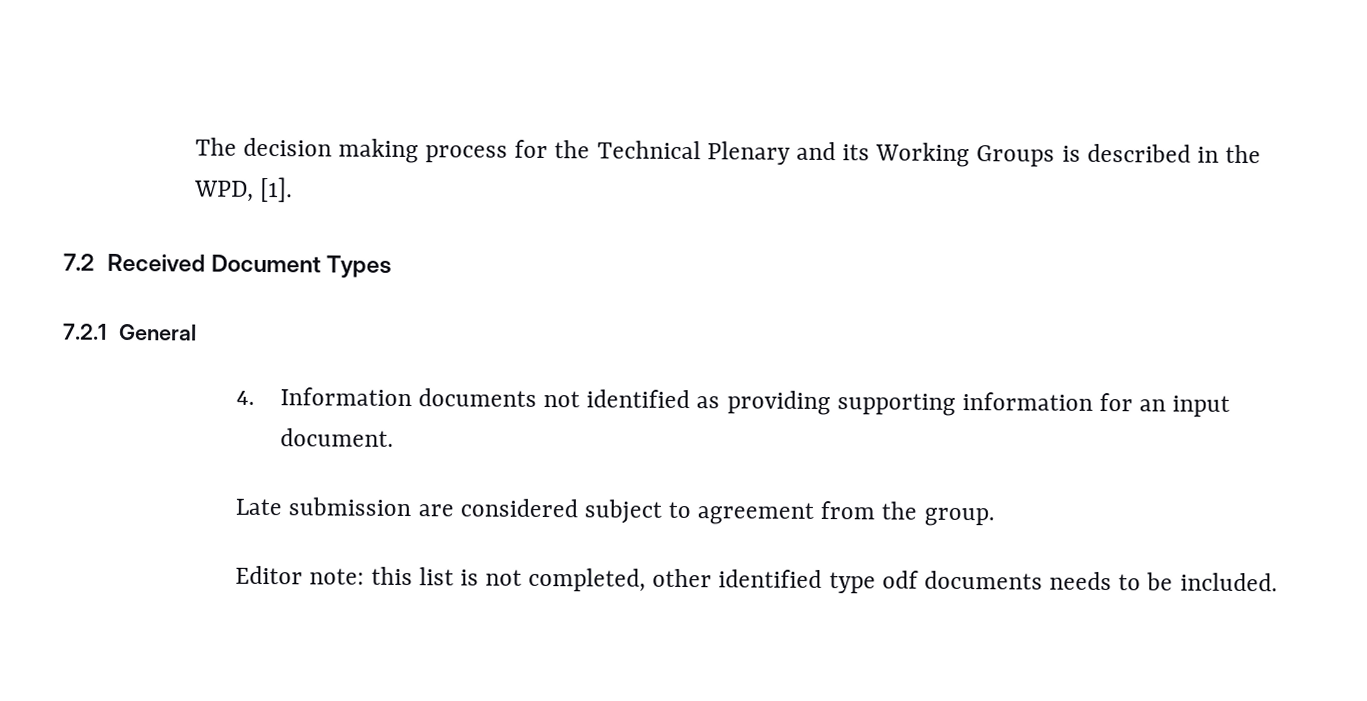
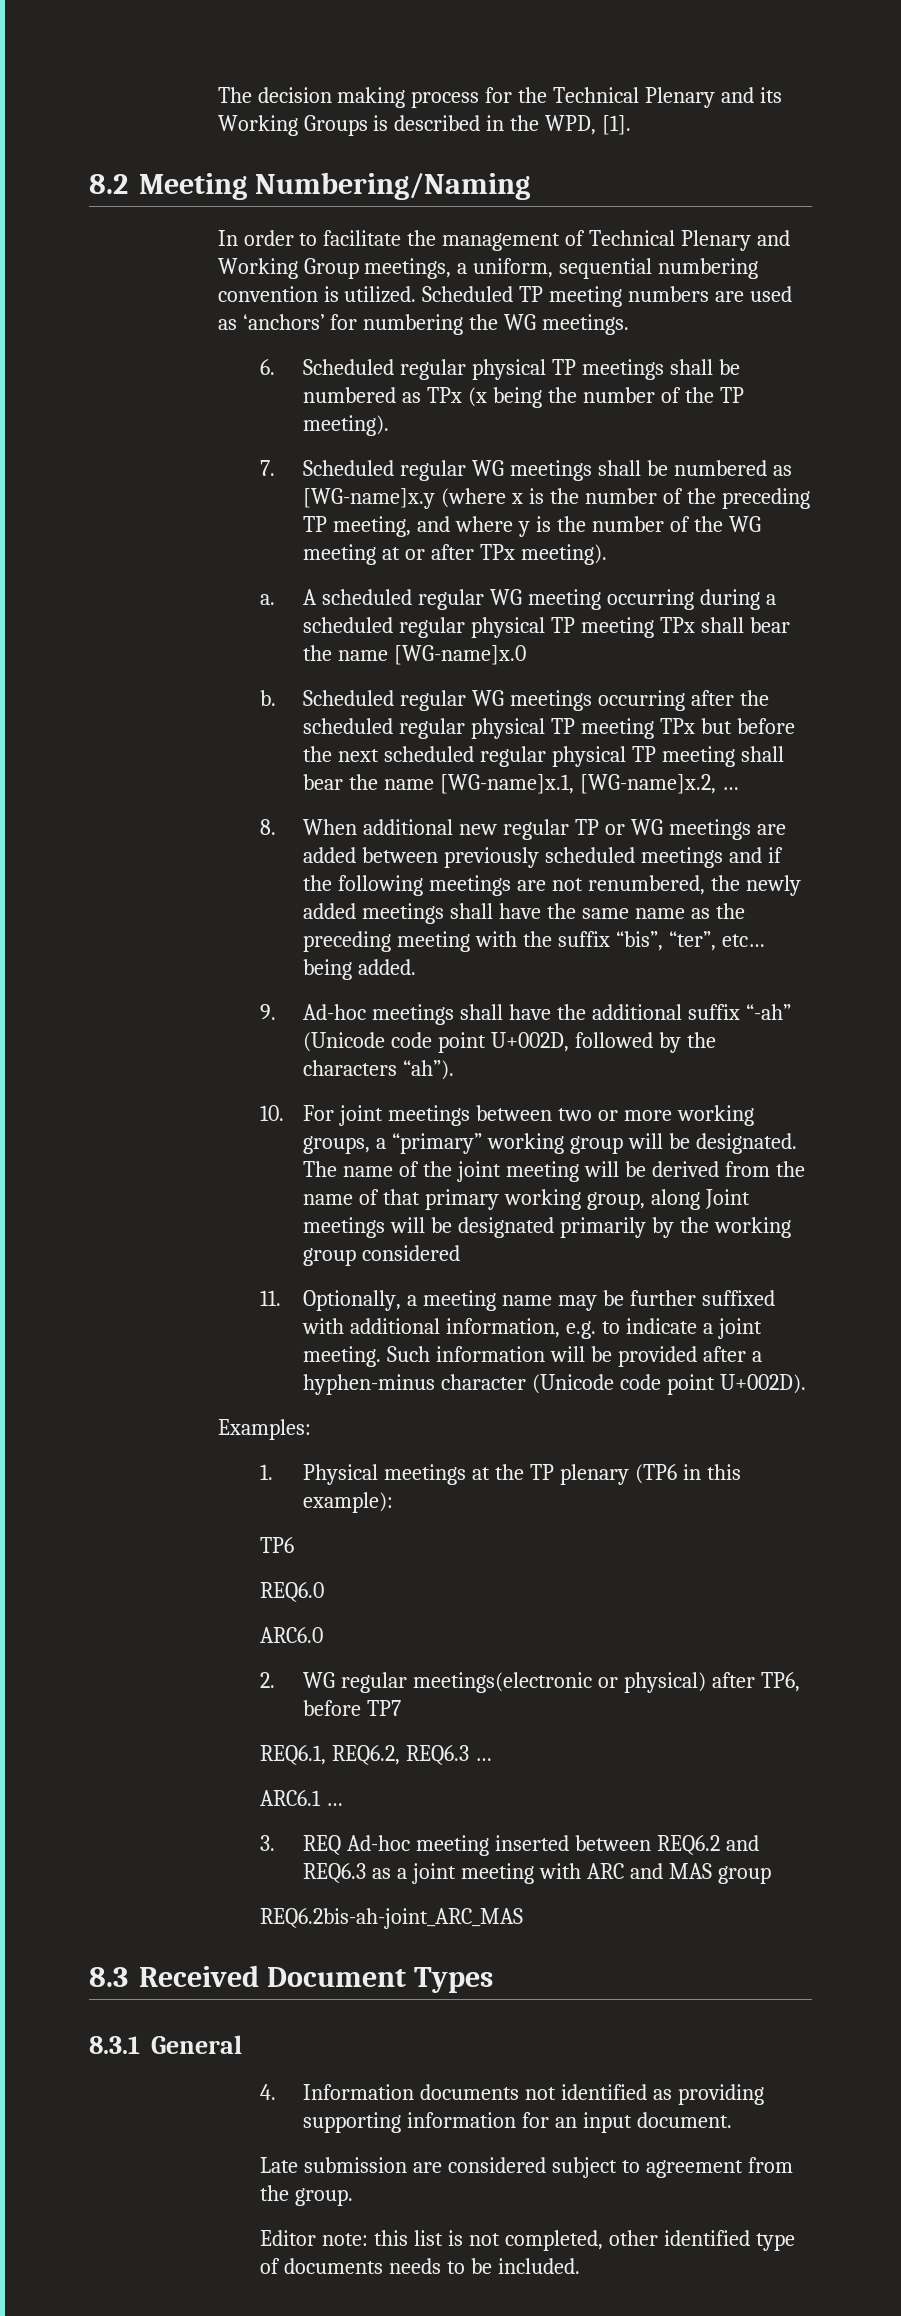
[63,253,94,271] 7.2 -> [89,172,530,200] [217,230,791,251] [217,258,759,279] [217,286,793,307] [217,314,630,335] [260,359,740,380] [303,387,744,408] [303,415,390,436] [260,460,792,481] [303,488,810,509] [303,516,761,537] [303,544,607,565] [260,589,776,610] [303,617,790,638] [303,645,527,665] [260,690,769,711] [303,718,795,739] [303,746,784,767] [303,774,739,794] [260,819,786,840] [303,847,783,868] [303,875,801,896] [303,903,745,924] [303,931,765,952] [303,959,417,980] [260,1004,791,1025] [303,1032,716,1053] [303,1060,455,1080] [260,1105,754,1126] [303,1133,797,1154] [303,1161,805,1182] [303,1189,750,1210] [303,1217,791,1238] [303,1245,461,1266] [260,1290,775,1311] [302,1318,762,1339] [303,1346,762,1367] [303,1374,806,1395] [217,1419,311,1440] [260,1464,741,1485] [303,1492,394,1513] [260,1537,295,1553] [260,1582,325,1602] [260,1627,324,1643] [260,1672,800,1693] [303,1700,402,1716] [260,1745,493,1765] [260,1790,344,1806] [260,1835,759,1856] [303,1863,771,1884] [260,1908,524,1929] [89,1967,128,1987] 8.2 Meeting Numbering/Naming // In order to facilitate the management of Technical Plenary and Working Group meetings, a uniform, sequential numbering convention is utilized. Scheduled TP meeting numbers are used as ‘anchors’ for numbering the WG meetings. // 6. Scheduled regular physical TP meetings shall be numbered as TPx (x being the number of the TP meeting). // 7. Scheduled regular WG meetings shall be numbered as [WG-name]x.y (where x is the number of the preceding TP meeting, and where y is the number of the WG meeting at or after TPx meeting). // a. A scheduled regular WG meeting occurring during a scheduled regular physical TP meeting TPx shall bear the name [WG-name]x.0 // b. Scheduled regular WG meetings occurring after the scheduled regular physical TP meeting TPx but before the next scheduled regular physical TP meeting shall bear the name [WG-name]x.1, [WG-name]x.2, … // 8. When additional new regular TP or WG meetings are added between previously scheduled meetings and if the following meetings are not renumbered, the newly added meetings shall have the same name as the preceding meeting with the suffix “bis”, “ter”, etc… being added. // 9. Ad-hoc meetings shall have the additional suffix “-ah” (Unicode code point U+002D, followed by the characters “ah”). // 10. For joint meetings between two or more working groups, a “primary” working group will be designated. The name of the joint meeting will be derived from the name of that primary working group, along Joint meetings will be designated primarily by the working group considered // 11. Optionally, a meeting name may be further suffixed with additional information, e.g. to indicate a joint meeting. Such information will be provided after a hyphen-minus character (Unicode code point U+002D). // Examples: // 1. Physical meetings at the TP plenary (TP6 in this example): // TP6 // REQ6.0 // ARC6.0 // 2. WG regular meetings(electronic or physical) after TP6, before TP7 // REQ6.1, REQ6.2, REQ6.3 … // ARC6.1 … // 3. REQ Ad-hoc meeting inserted between REQ6.2 and REQ6.3 as a joint meeting with ARC and MAS group // REQ6.2bis-ah-joint_ARC_MAS // 8.3
[63,323,107,340] 7.2.1 -> [89,2036,140,2054] 8.3.1
[881,570,919,589] odf -> [260,2258,281,2274] of

